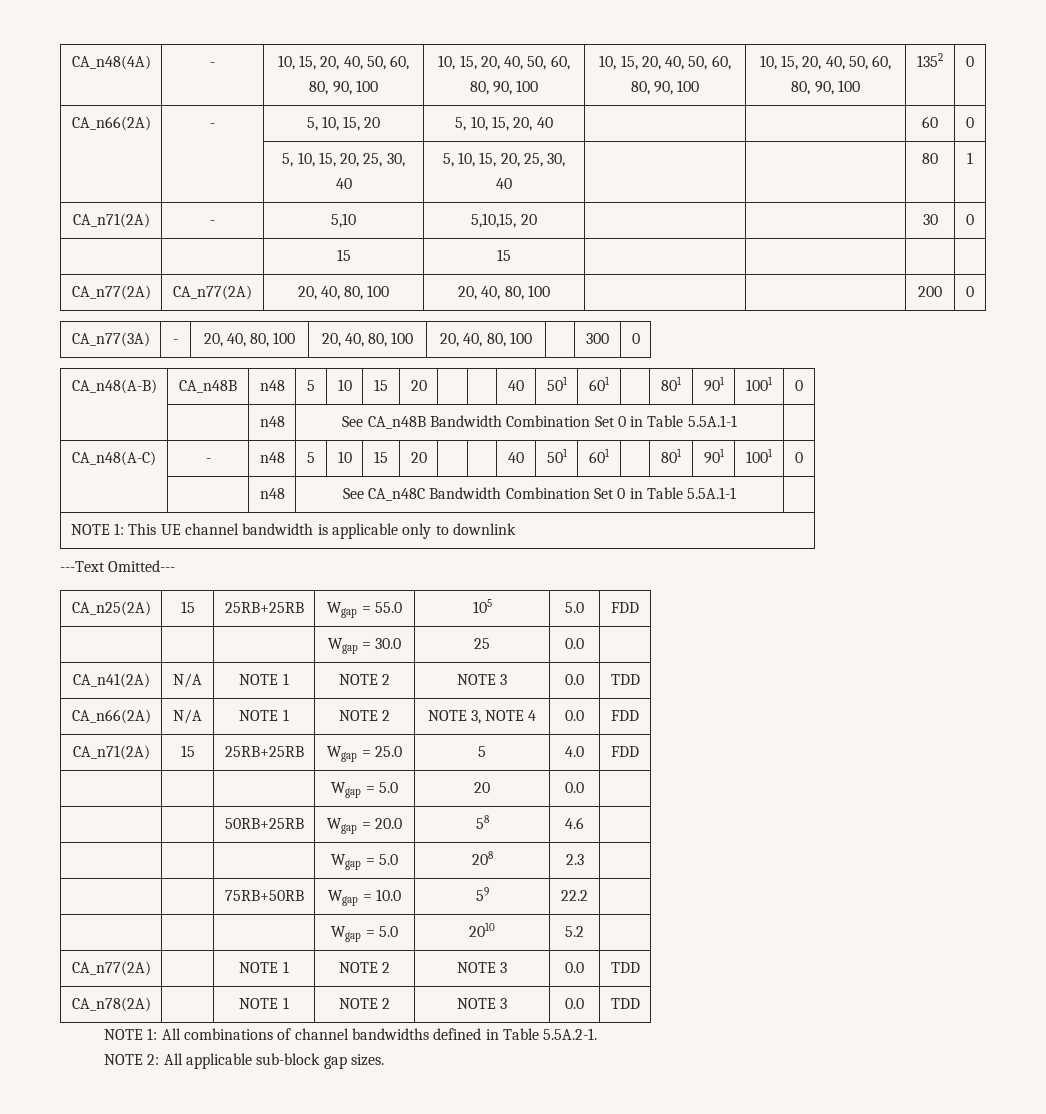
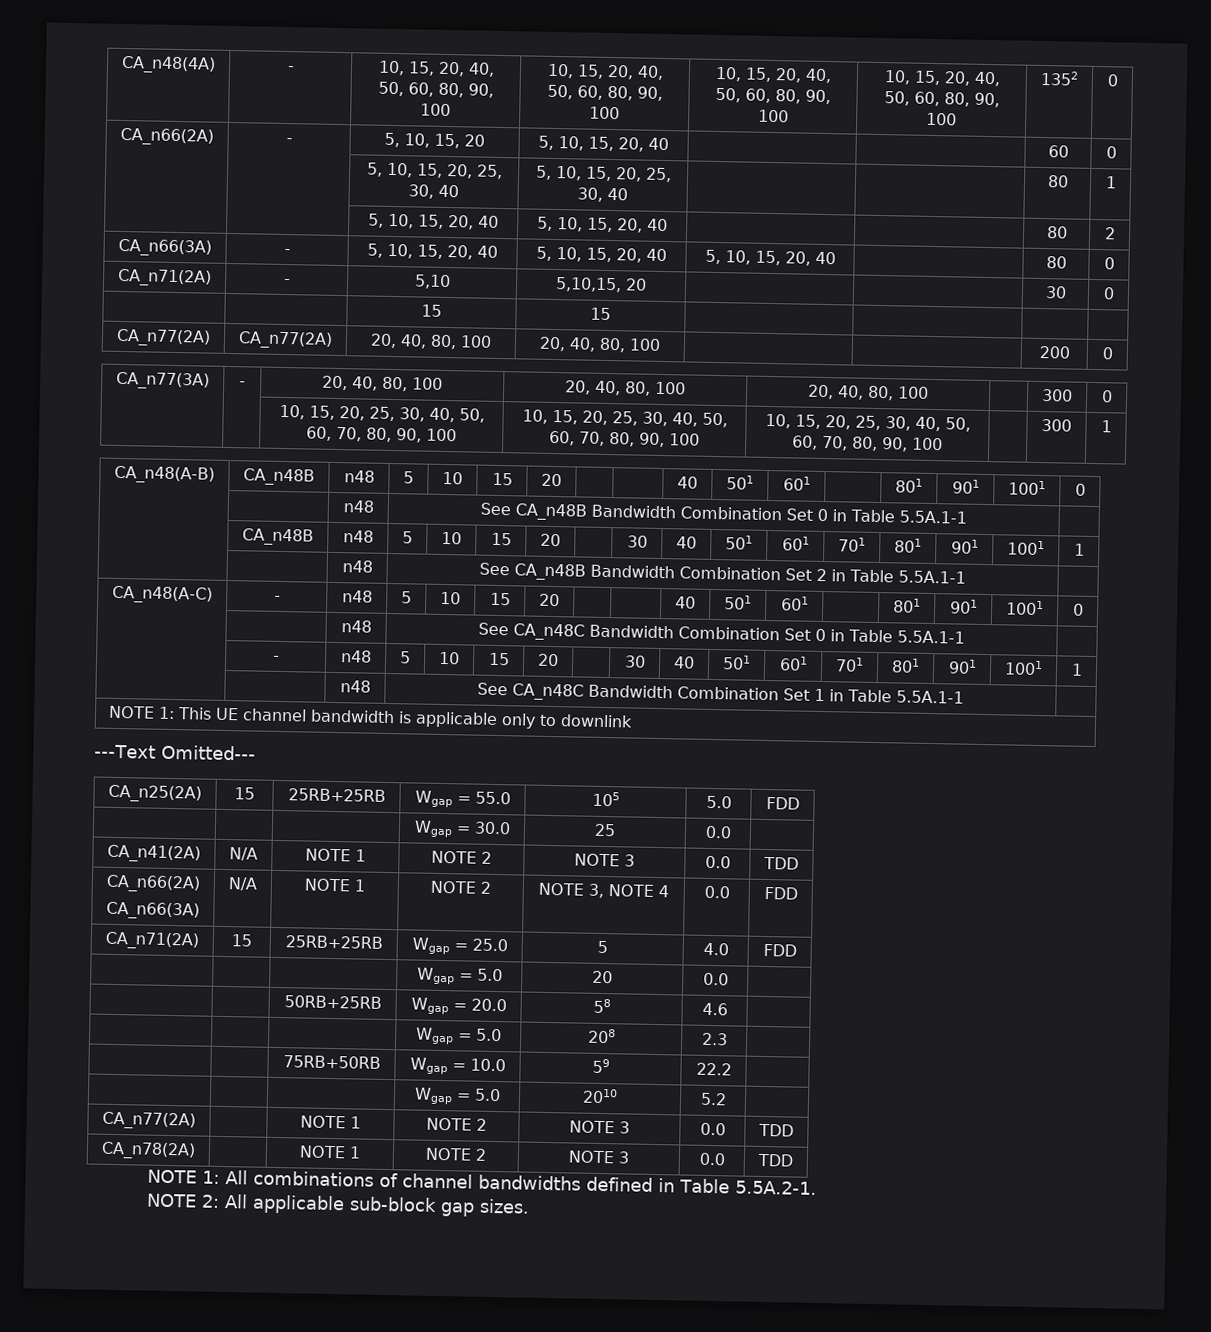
(973, 158) none -> [368,213,499,230] [537,216,668,233] [1045,226,1068,239] [1103,227,1116,240] [118,238,212,257] [283,248,291,255] [367,243,498,260] [536,246,667,263] [704,249,836,266] [1045,256,1067,269] [1103,257,1115,270] // | | 5, 10, 15, 20, 40 | 5, 10, 15, 20, 40 | | | 80 | 2 // CA_n66(3A) | - | 5, 10, 15, 20, 40 | 5, 10, 15, 20, 40 | 5, 10, 15, 20, 40 | | 80 | 0
(640, 338) none -> [278,404,485,423] [306,426,457,443] [521,409,728,428] [549,430,700,448] [764,413,971,432] [792,435,943,452] [1041,419,1072,432] [1100,420,1112,433] // | | 10, 15, 20, 25, 30, 40, 50, 60, 70, 80, 90, 100 | 10, 15, 20, 25, 30, 40, 50, 60, 70, 80, 90, 100 | 10, 15, 20, 25, 30, 40, 50, 60, 70, 80, 90, 100 | | 300 | 1
(737, 421) none -> [242,528,314,546] [342,530,374,543] [402,531,413,544] [441,531,462,545] [490,532,512,546] [540,533,561,547] [626,535,648,548] [676,536,697,549] [725,535,753,550] [781,536,810,551] [838,537,866,552] [894,538,922,553] [950,539,979,554] [1007,540,1045,556] [1073,543,1085,556] [341,560,373,573] [478,562,967,584] // | CA_n48B | n48 | 5 | 10 | 15 | 20 | | 30 | 40 | 501 | 601 | 701 | 801 | 901 | 1001 | 1 // | | n48 | See CA_n48B Bandwidth Combination Set 2 in Table 5.5A.1-1 |
(737, 493) none -> [272,655,280,661] [340,650,372,663] [400,651,411,664] [439,651,460,665] [488,652,510,666] [537,653,559,667] [623,655,646,668] [673,656,695,669] [722,655,751,670] [778,656,808,671] [835,657,864,672] [891,658,920,673] [947,659,977,674] [1004,660,1043,676] [1070,663,1083,676] [339,680,371,693] [476,682,965,704] // | - | n48 | 5 | 10 | 15 | 20 | | 30 | 40 | 501 | 601 | 701 | 801 | 901 | 1001 | 1 // | | n48 | See CA_n48C Bandwidth Combination Set 1 in Table 5.5A.1-1 |
(151, 716) none -> [106,901,200,920] // CA_n66(3A)

